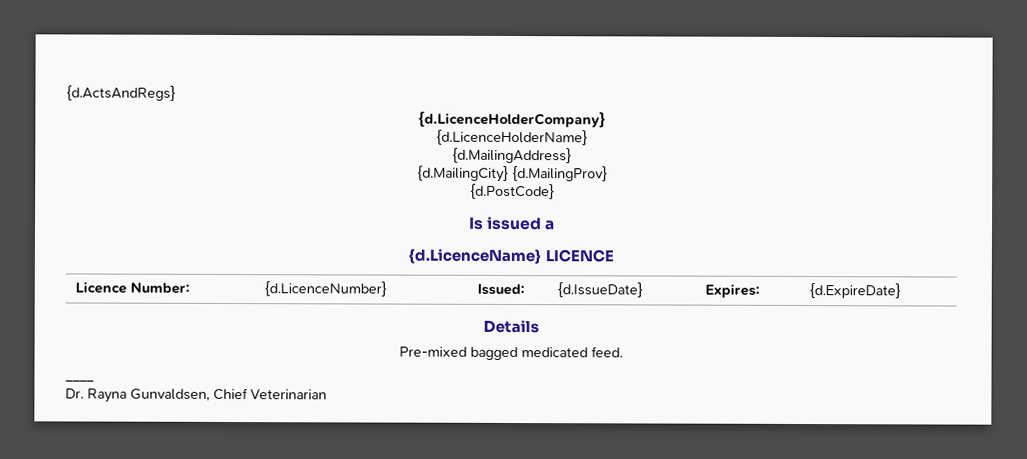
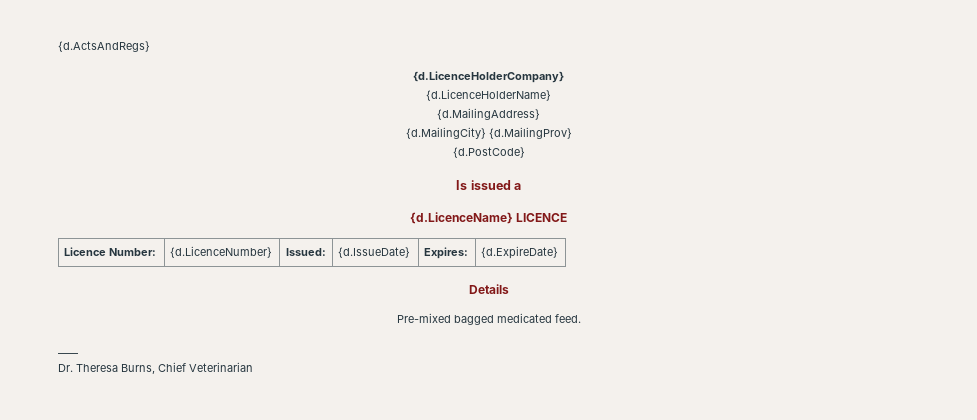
[87,388,210,403] Rayna Gunvaldsen, -> [76,364,155,374] Theresa Burns,

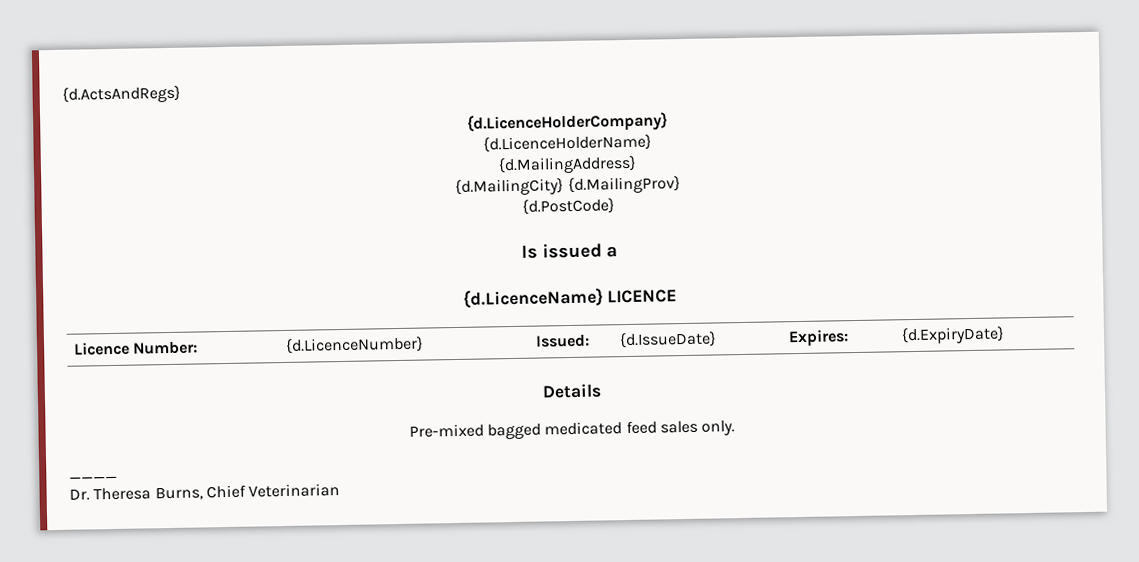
[481,246,559,259] {d.ExpireDate} -> [900,326,1005,345] {d.ExpiryDate}
[554,314,581,323] feed. -> [625,420,736,436] feed sales only.

